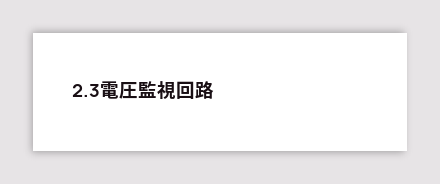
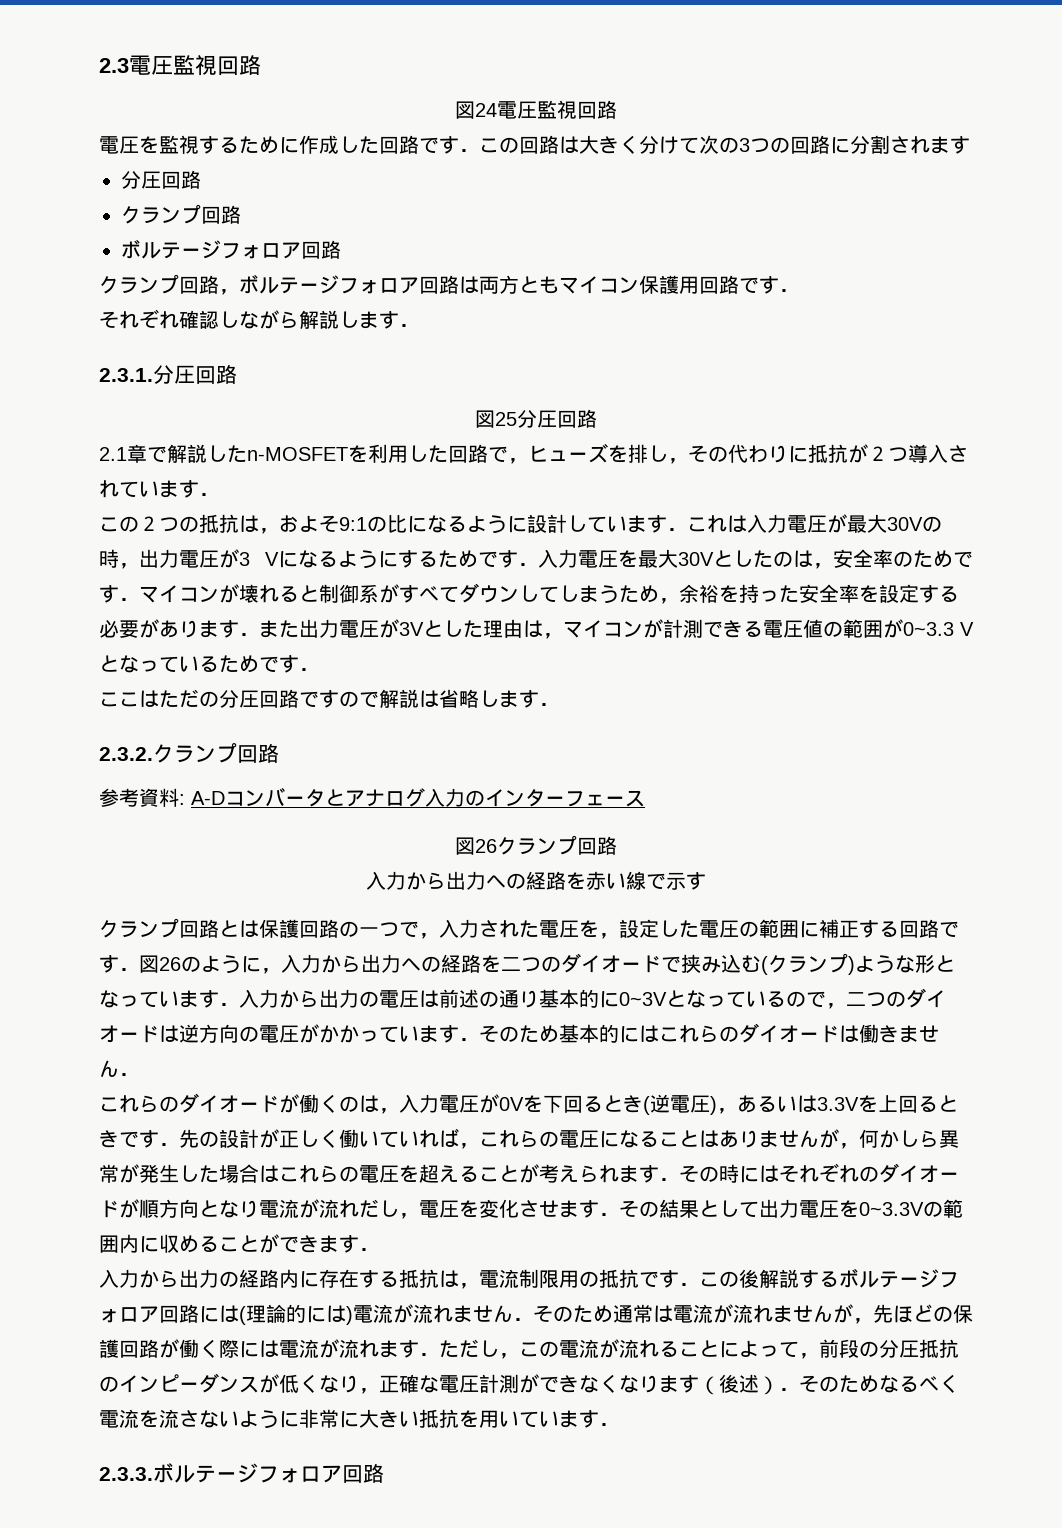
(214, 90) none -> [455,100,617,119] [99,135,970,154] [121,170,201,189] [121,204,241,224] [121,239,341,259] [99,274,799,295] [99,309,419,329] [99,364,237,384] [475,409,597,428] [99,443,968,464] [99,480,219,498] [99,514,942,534] [99,549,973,569] [99,583,959,604] [99,619,974,639] [99,655,319,673] [99,689,559,708] [99,743,279,763] [99,787,645,807] [455,835,617,855] [366,871,706,890] [99,918,959,939] [99,953,955,975] [99,988,946,1009] [99,1023,939,1043] [99,1060,139,1078] [99,1093,958,1115] [99,1128,959,1149] [99,1163,959,1183] [99,1199,963,1219] [99,1234,379,1253] [99,1268,959,1289] [99,1304,973,1325] [99,1339,959,1359] [99,1373,959,1395] [99,1409,619,1429] [99,1463,384,1483] // 図24電圧監視回路 // 電圧を監視するために作成した回路です．この回路は大きく分けて次の3つの回路に分割されます // 分圧回路 // クランプ回路 // ボルテージフォロア回路 // クランプ回路，ボルテージフォロア回路は両方ともマイコン保護用回路です． // それぞれ確認しながら解説します． // 2.3.1.分圧回路 // 図25分圧回路 // 2.1章で解説したn-MOSFETを利用した回路で，ヒューズを排し，その代わりに抵抗が２つ導入されています． // この２つの抵抗は，およそ9:1の比になるように設計しています．これは入力電圧が最大30Vの時，出力電圧が3 Vになるようにするためです．入力電圧を最大30Vとしたのは，安全率のためです．マイコンが壊れると制御系がすべてダウンしてしまうため，余裕を持った安全率を設定する必要があります．また出力電圧が3Vとした理由は，マイコンが計測できる電圧値の範囲が0~3.3 Vとなっているためです． // ここはただの分圧回路ですので解説は省略します． // 2.3.2.クランプ回路 // 参考資料: A-Dコンバータとアナログ入力のインターフェース // 図26クランプ回路 // 入力から出力への経路を赤い線で示す // クランプ回路とは保護回路の一つで，入力された電圧を，設定した電圧の範囲に補正する回路です．図26のように，入力から出力への経路を二つのダイオードで挟み込む(クランプ)ような形となっています．入力から出力の電圧は前述の通り基本的に0~3Vとなっているので，二つのダイオードは逆方向の電圧がかかっています．そのため基本的にはこれらのダイオードは働きません． // これらのダイオードが働くのは，入力電圧が0Vを下回るとき(逆電圧)，あるいは3.3Vを上回るときです．先の設計が正しく働いていれば，これらの電圧になることはありませんが，何かしら異常が発生した場合はこれらの電圧を超えることが考えられます．その時にはそれぞれのダイオードが順方向となり電流が流れだし，電圧を変化させます．その結果として出力電圧を0~3.3Vの範囲内に収めることができます． // 入力から出力の経路内に存在する抵抗は，電流制限用の抵抗です．この後解説するボルテージフォロア回路には(理論的には)電流が流れません．そのため通常は電流が流れませんが，先ほどの保護回路が働く際には電流が流れます．ただし，この電流が流れることによって，前段の分圧抵抗のインピーダンスが低くなり，正確な電圧計測ができなくなります（後述）．そのためなるべく電流を流さないように非常に大きい抵抗を用いています． // 2.3.3.ボルテージフォロア回路

